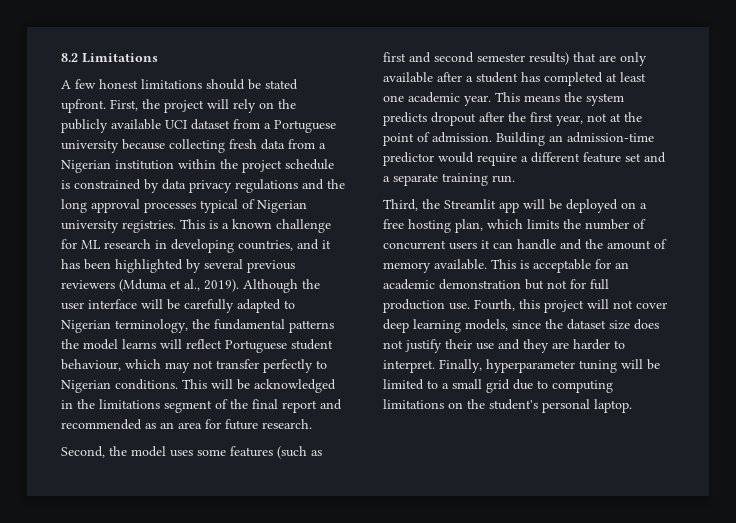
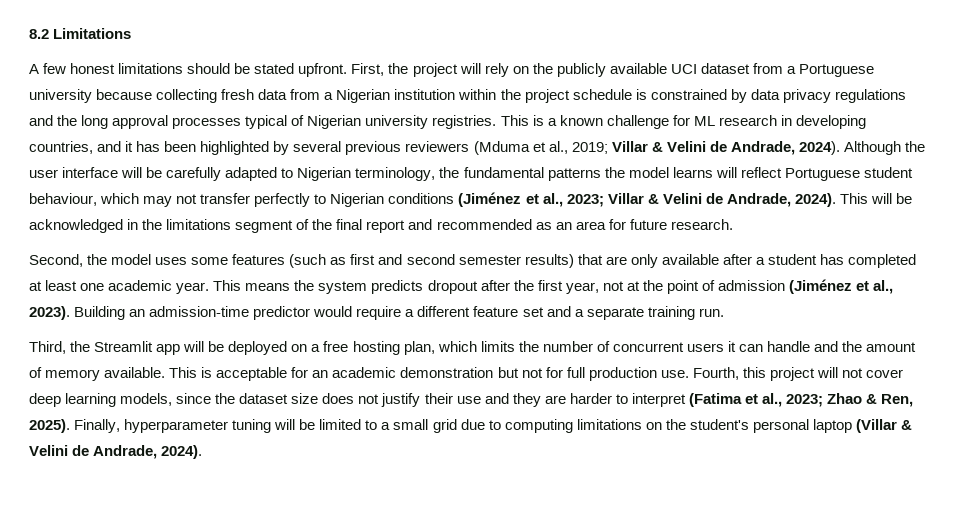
[204,279,239,292] 2019). -> [571,141,840,155] 2019; Villar & Velini de Andrade, 2024).
[115,379,178,390] conditions. -> [388,192,836,207] conditions (Jiménez et al., 2023; Villar & Velini de Andrade, 2024).
[432,132,492,143] admission. -> [717,279,894,294] [29,306,70,320] admission (Jiménez et al., 2023).
[383,360,435,373] interpret. -> [631,393,914,407] [29,419,70,433] interpret (Fatima et al., 2023; Zhao & Ren, 2025).
[594,399,632,413] laptop. -> [812,419,913,433] [29,445,203,459] laptop (Villar & Velini de Andrade, 2024).

